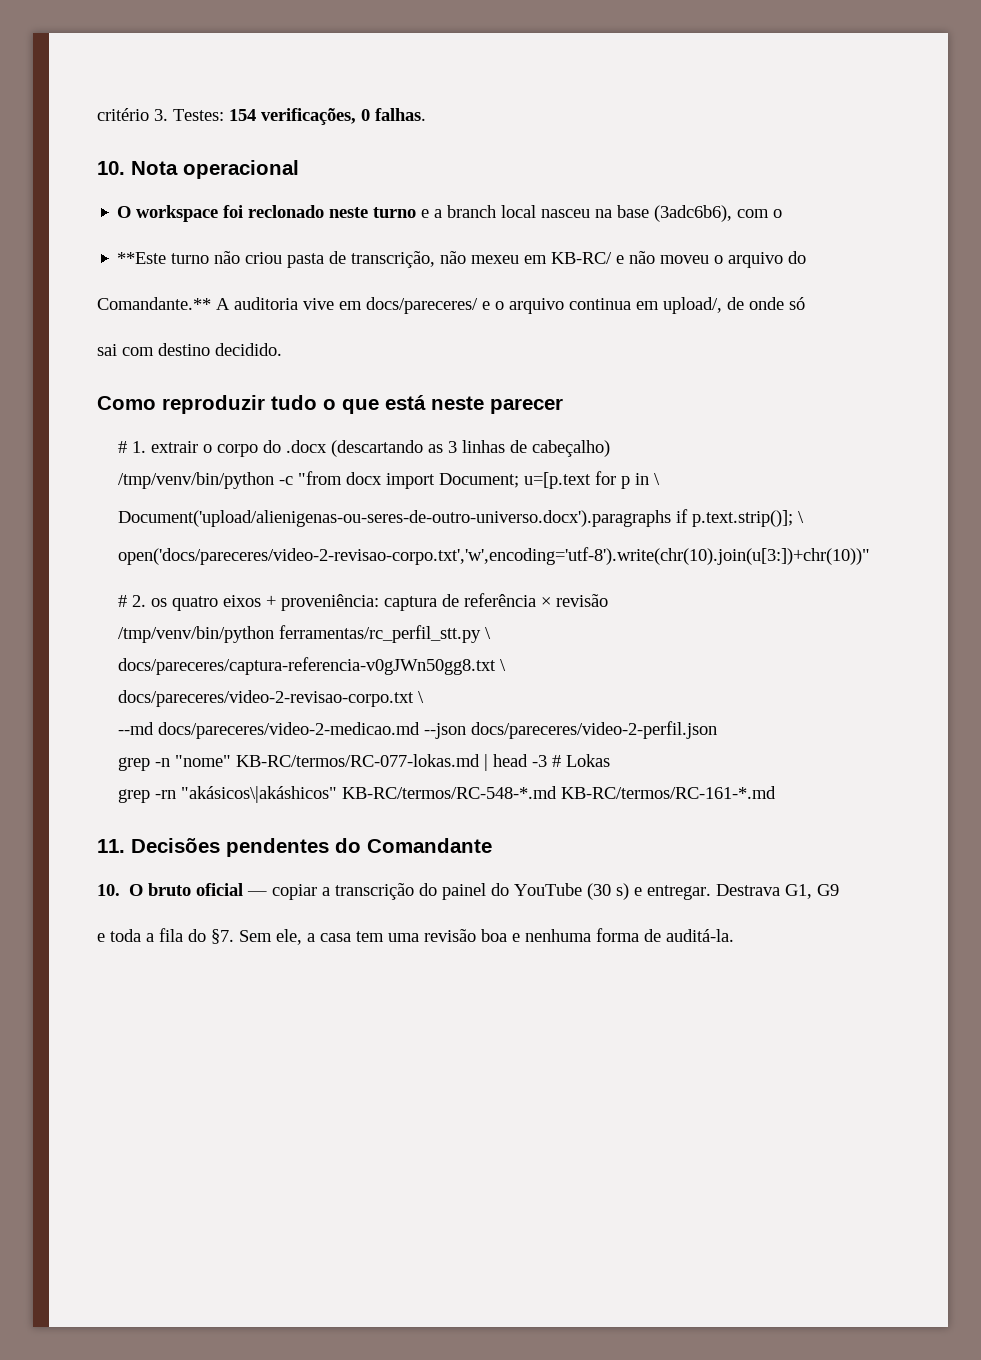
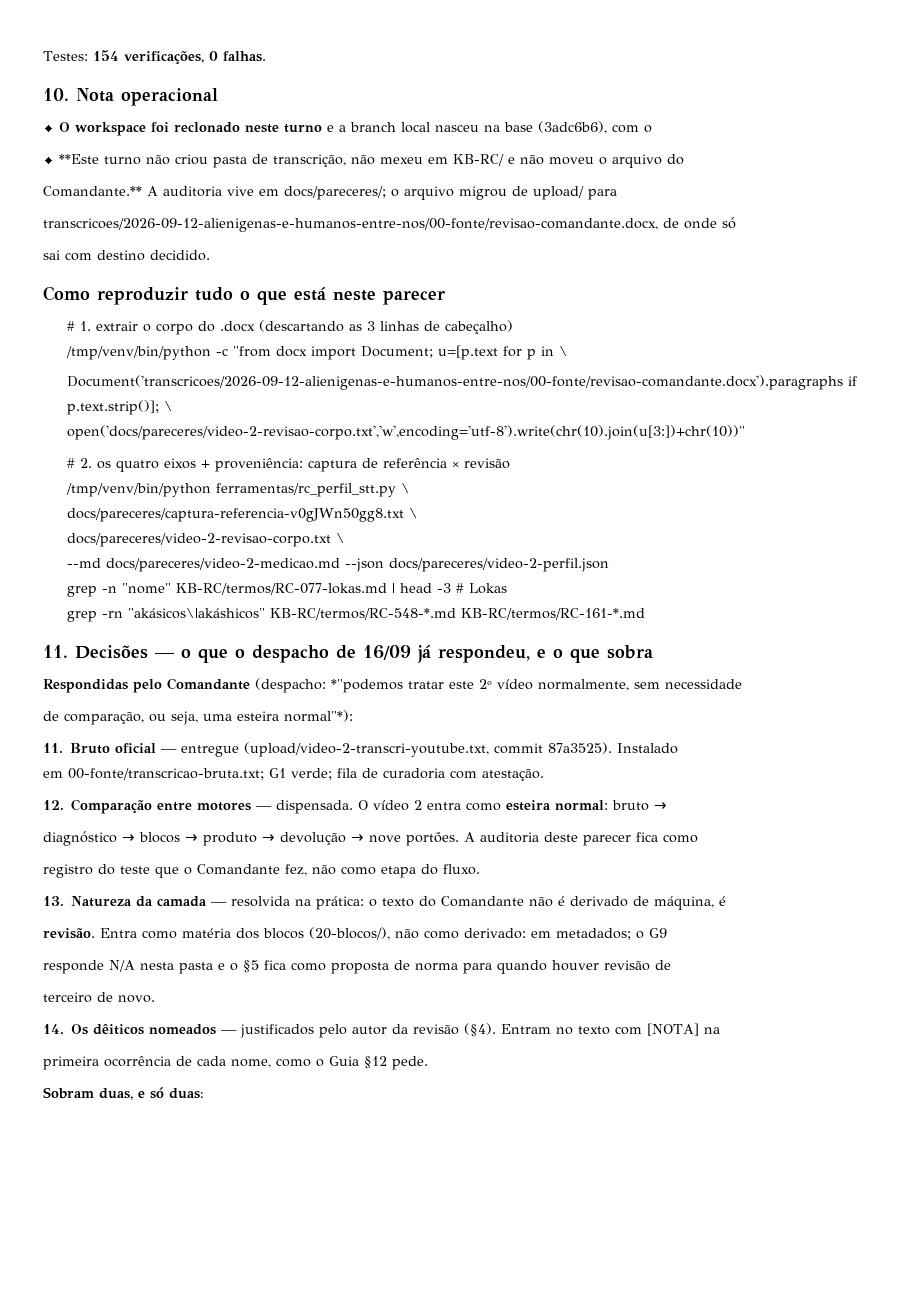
[97,108,168,121] critério 3. -> (43, 56) none
[366,297,722,314] docs/pareceres/ e o arquivo continua em upload/, -> [284,186,617,200] [43,218,658,232] docs/pareceres/; o arquivo migrou de upload/ para // transcricoes/2026-09-12-alienigenas-e-humanos-entre-nos/00-fonte/revisao-comandante.docx,
[118,510,672,527] Document('upload/alienigenas-ou-seres-de-outro-universo.docx').paragraphs -> [67,375,844,390] Document('transcricoes/2026-09-12-alienigenas-e-humanos-entre-nos/00-fonte/revisao-comandante.docx').paragraphs
[226,838,492,857] [97,883,840,900] [97,928,734,945] pendentes do Comandante // 10. O bruto oficial — copiar a transcrição do painel do YouTube (30 s) e entregar. Destrava G1, G9 // e toda a fila do §7. Sem ele, a casa tem uma revisão boa e nenhuma forma de auditá-la. -> [155,645,653,663] [43,678,742,693] [43,710,353,725] [43,742,679,757] [43,768,544,781] [43,799,668,814] [43,831,698,846] [43,864,480,878] [43,896,727,910] [43,927,667,940] [43,960,671,974] [43,992,155,1003] [43,1023,721,1038] [43,1056,428,1070] [43,1087,204,1100] — o que o despacho de 16/09 já respondeu, e o que sobra // Respondidas pelo Comandante (despacho: *"podemos tratar este 2º vídeo normalmente, sem necessidade // de comparação, ou seja, uma esteira normal"*): // 11. Bruto oficial — entregue (upload/video-2-transcri-youtube.txt, commit 87a3525). Instalado // em 00-fonte/transcricao-bruta.txt; G1 verde; fila de curadoria com atestação. // 12. Comparação entre motores — dispensada. O vídeo 2 entra como esteira normal: bruto → // diagnóstico → blocos → produto → devolução → nove portões. A auditoria deste parecer fica como // registro do teste que o Comandante fez, não como etapa do fluxo. // 13. Natureza da camada — resolvida na prática: o texto do Comandante não é derivado de máquina, é // revisão. Entra como matéria dos blocos (20-blocos/), não como derivado: em metadados; o G9 // responde N/A nesta pasta e o §5 fica como proposta de norma para quando houver revisão de // terceiro de novo. // 14. Os dêiticos nomeados — justificados pelo autor da revisão (§4). Entram no texto com [NOTA] na // primeira ocorrência de cada nome, como o Guia §12 pede. // Sobram duas, e só duas:

